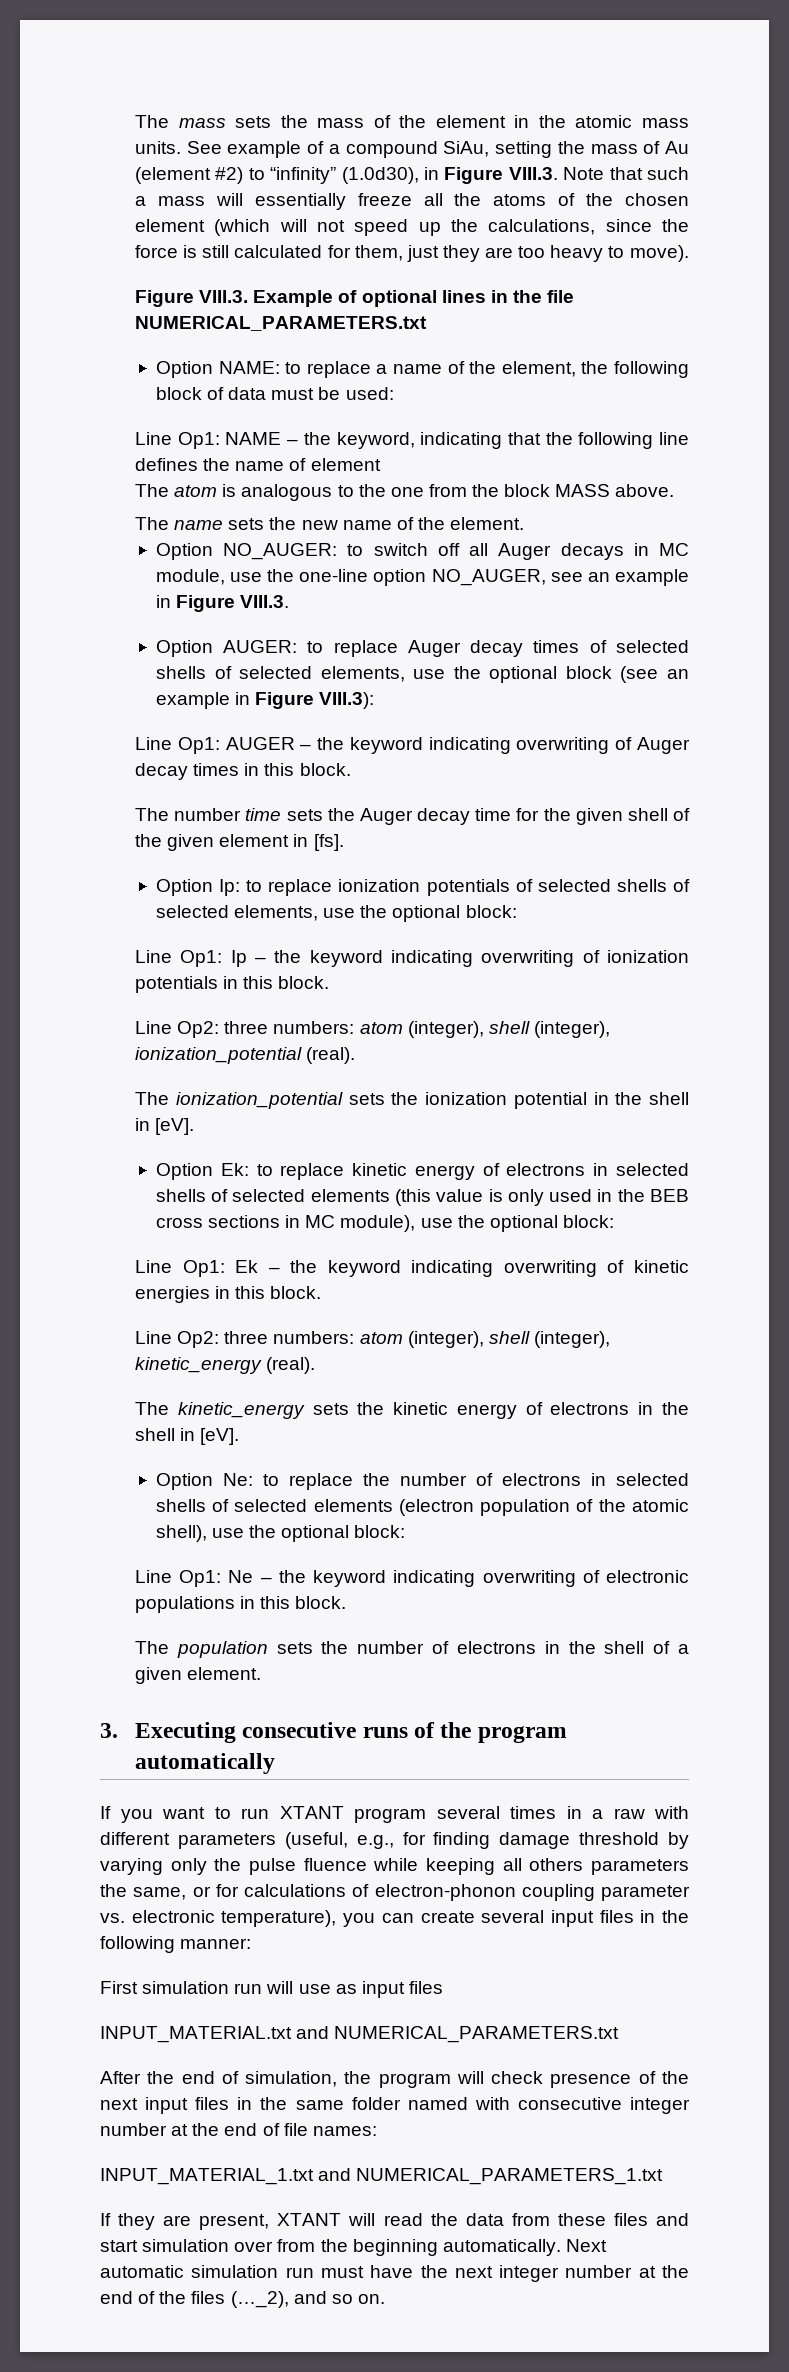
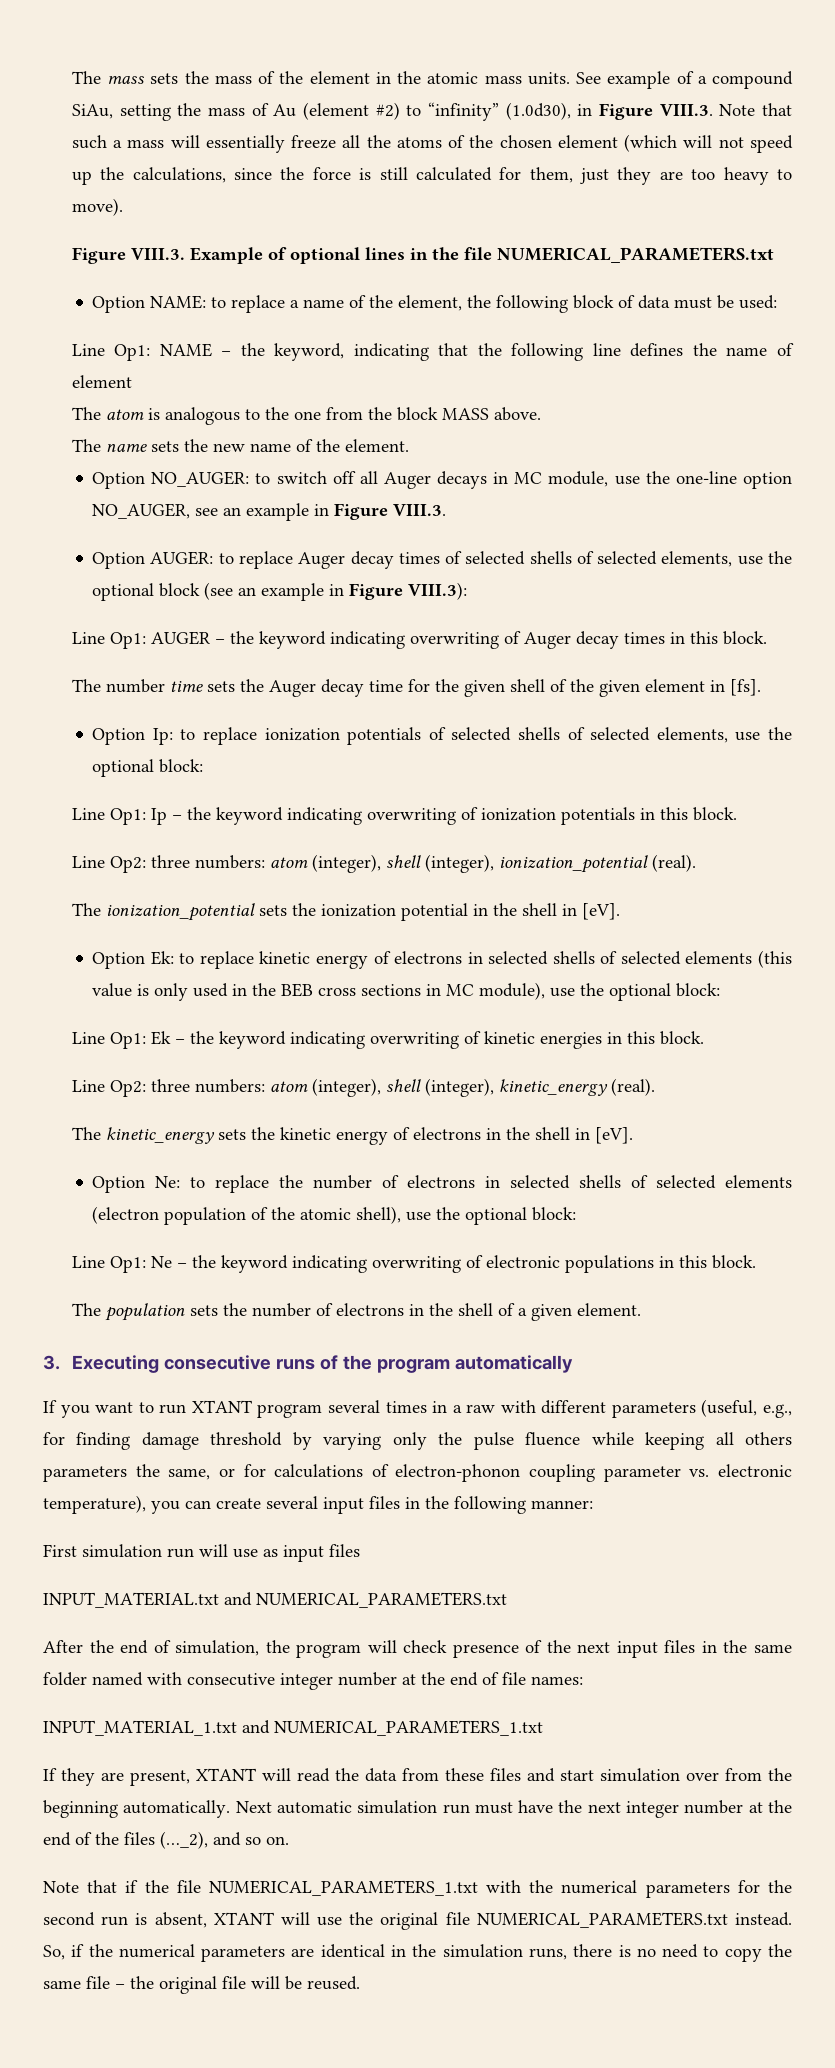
(385, 2299) none -> [43,1880,792,1898] [43,1912,792,1930] [43,1944,792,1962] [43,1976,360,1994] // Note that if the file NUMERICAL_PARAMETERS_1.txt with the numerical parameters for the second run is absent, XTANT will use the original file NUMERICAL_PARAMETERS.txt instead. So, if the numerical parameters are identical in the simulation runs, there is no need to copy the same file – the original file will be reused.

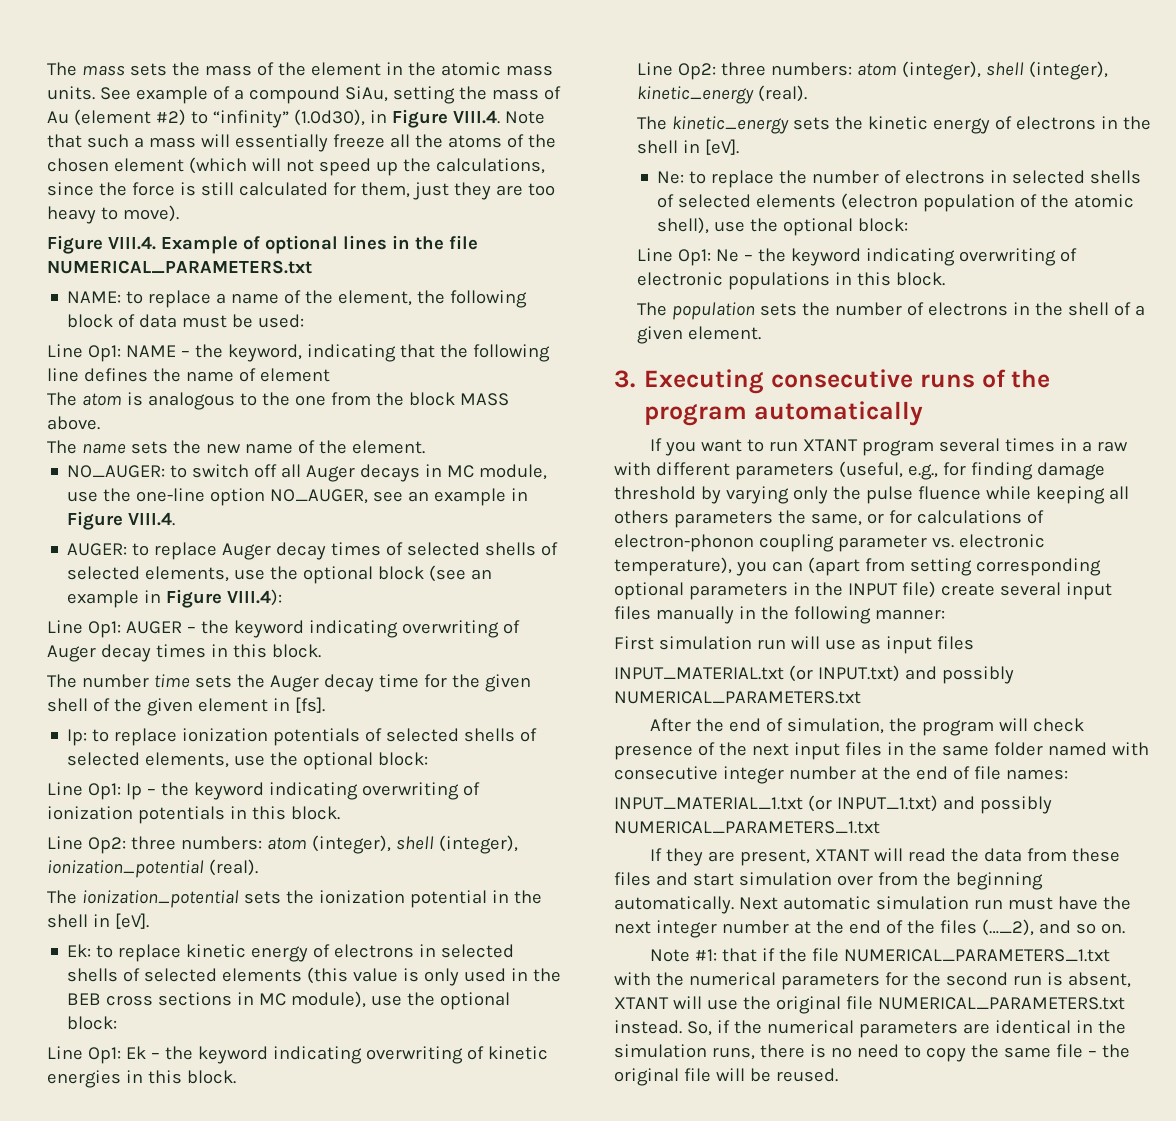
[659,104,713,116] VIII.3. -> [453,110,501,124] VIII.4.
[130,248,185,260] VIII.3. -> [108,236,157,250] VIII.4.
[92,296,146,313] Option -> (313, 267) none
[92,472,146,489] Option -> (426, 447) none
[393,504,447,516] [92,552,146,569] VIII.3. // Option -> [128,512,176,526] VIII.4. //
[408,582,468,600] VIII.3): -> [227,589,283,606] VIII.4):
[92,728,146,745] Option -> (326, 705) none
[92,952,146,969] Option -> (150, 921) none
[92,1176,146,1193] Option -> (740, 147) none
(211, 1504) none -> [807,557,1101,576] [614,581,936,600] (apart from setting corresponding optional parameters in the INPUT file)
(400, 1502) none -> [655,606,734,624] manually
[224,1592,252,1606] and -> [788,665,1014,684] (or INPUT.txt) and possibly
[242,1720,270,1734] and -> [807,795,1052,814] (or INPUT_1.txt) and possibly
(79, 1887) none -> [695,949,718,961] #1:

